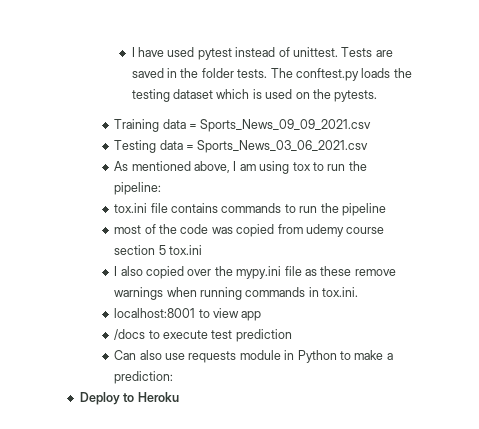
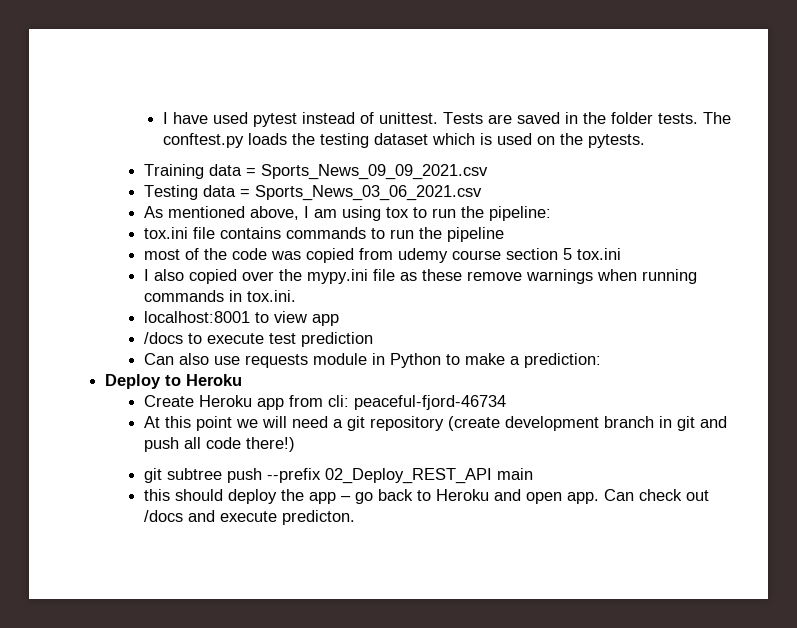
(179, 397) none -> [143,395,506,410] [143,416,727,431] [143,437,295,452] [143,468,533,484] [143,489,709,504] [143,510,355,525] // Create Heroku app from cli: peaceful-fjord-46734 // At this point we will need a git repository (create development branch in git and push all code there!) // git subtree push --prefix 02_Deploy_REST_API main // this should deploy the app – go back to Heroku and open app. Can check out /docs and execute predicton.

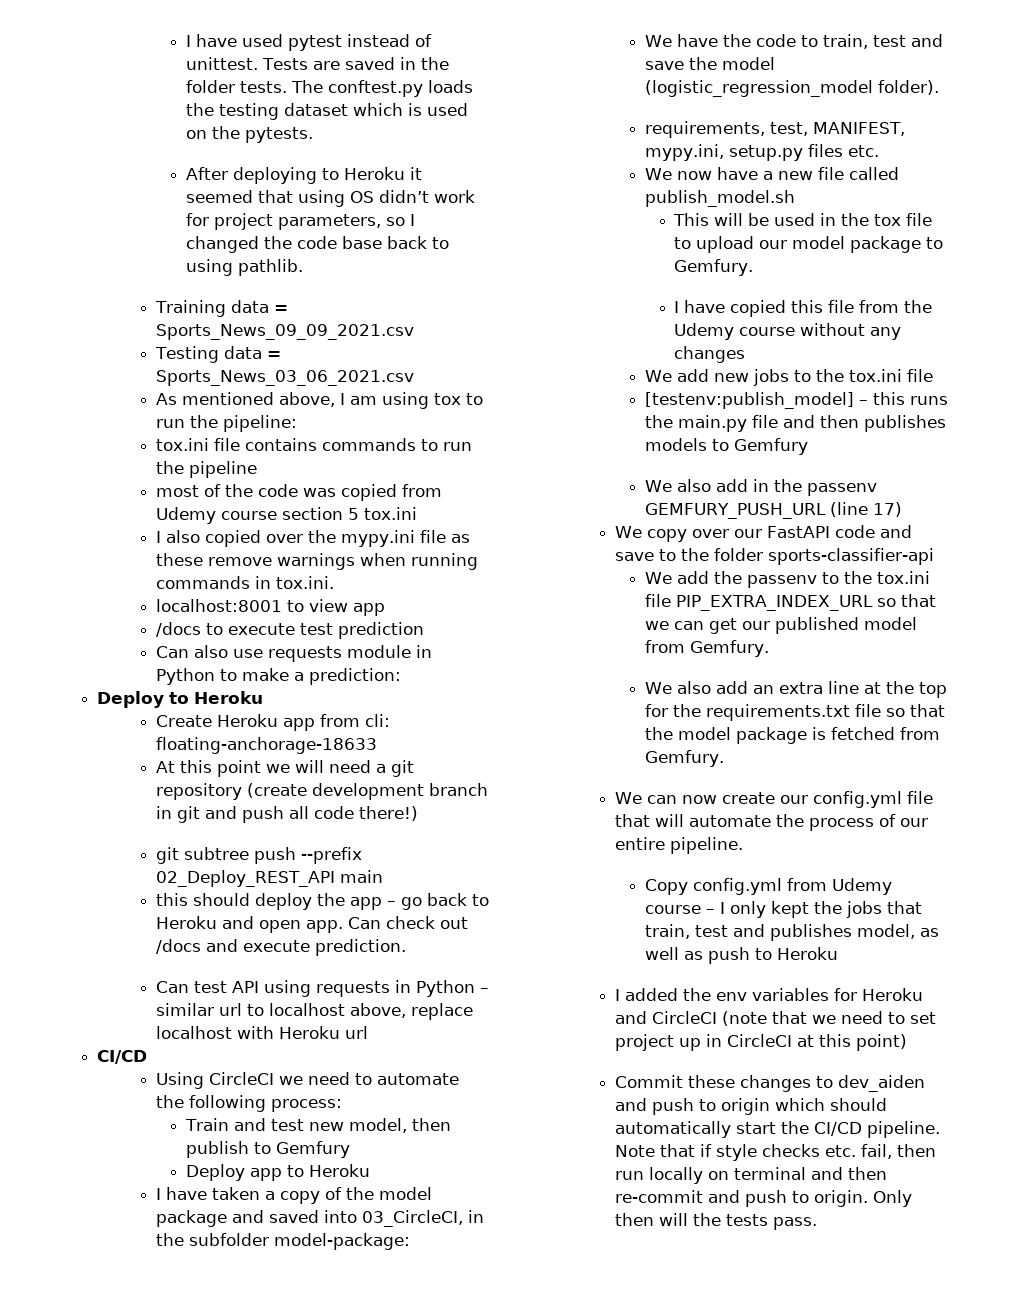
(645, 141) none -> [185,167,422,184] [185,190,475,207] [185,213,415,230] [185,236,449,253] [185,259,303,276] // After deploying to Heroku it seemed that using OS didn’t work for project parameters, so I changed the code base back to using pathlib.
[397,248,448,263] udemy -> [156,507,217,524] Udemy
[353,395,506,410] peaceful-fjord-46734 -> [156,737,378,754] floating-anchorage-18633
[281,510,355,525] predicton. -> [315,939,407,956] [156,980,490,997] [156,1003,474,1020] [156,1026,369,1039] [97,1050,148,1064] [156,1072,460,1089] [156,1095,343,1112] [184,1118,451,1133] [185,1141,350,1158] [185,1164,370,1181] [156,1187,433,1204] [156,1210,485,1227] [156,1233,411,1250] [644,34,943,49] [644,57,775,70] [644,80,939,97] [644,121,905,138] [644,144,879,161] [644,167,899,180] [644,190,795,207] [673,213,933,226] [674,236,944,253] [674,259,754,276] [674,300,933,317] [674,323,902,340] [674,346,746,363] [644,369,933,386] [644,392,948,409] [644,415,946,432] [644,438,808,455] [644,479,877,496] [644,502,902,519] [615,525,913,542] [615,548,935,565] [644,571,930,588] [644,594,936,611] [644,617,917,634] [644,640,769,657] [644,681,947,698] [644,704,945,721] [644,727,940,744] [644,750,724,767] [615,791,934,808] [615,814,929,831] [615,837,744,854] [644,878,892,895] [644,901,922,918] [644,924,939,941] [644,947,838,964] [615,988,924,1001] [615,1011,937,1026] [615,1034,908,1051] [615,1075,926,1092] [615,1098,888,1115] [615,1121,941,1138] [615,1144,937,1161] [615,1167,888,1184] [615,1190,913,1207] [615,1213,818,1230] prediction. // Can test API using requests in Python – similar url to localhost above, replace localhost with Heroku url // CI/CD // Using CircleCI we need to automate the following process: // Train and test new model, then publish to Gemfury // Deploy app to Heroku // I have taken a copy of the model package and saved into 03_CircleCI, in the subfolder model-package: // We have the code to train, test and save the model (logistic_regression_model folder). // requirements, test, MANIFEST, mypy.ini, setup.py files etc. // We now have a new file called publish_model.sh // This will be used in the tox file to upload our model package to Gemfury. // I have copied this file from the Udemy course without any changes // We add new jobs to the tox.ini file // [testenv:publish_model] – this runs the main.py file and then publishes models to Gemfury // We also add in the passenv GEMFURY_PUSH_URL (line 17) // We copy over our FastAPI code and save to the folder sports-classifier-api // We add the passenv to the tox.ini file PIP_EXTRA_INDEX_URL so that we can get our published model from Gemfury. // We also add an extra line at the top for the requirements.txt file so that the model package is fetched from Gemfury. // We can now create our config.yml file that will automate the process of our entire pipeline. // Copy config.yml from Udemy course – I only kept the jobs that train, test and publishes model, as well as push to Heroku // I added the env variables for Heroku and CircleCI (note that we need to set project up in CircleCI at this point) // Commit these changes to dev_aiden and push to origin which should automatically start the CI/CD pipeline. Note that if style checks etc. fail, then run locally on terminal and then re-commit and push to origin. Only then will the tests pass.

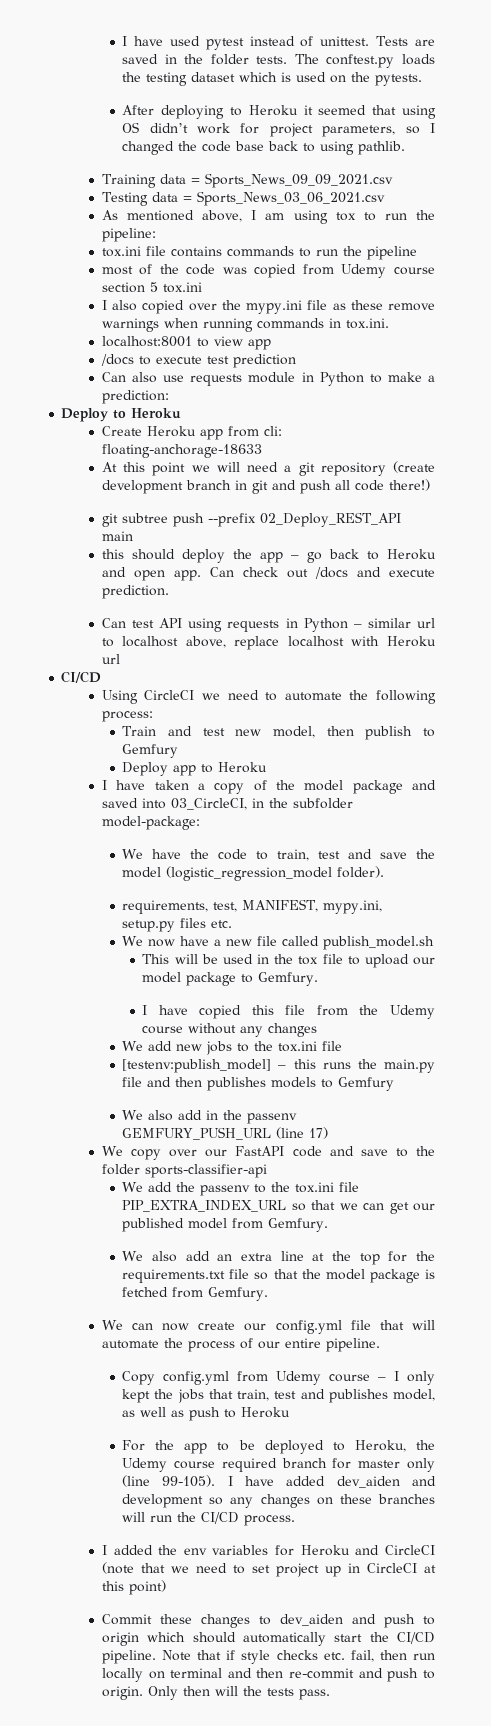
(838, 953) none -> [122,1440,435,1454] [122,1458,435,1472] [122,1475,436,1488] [122,1494,435,1508] [122,1512,296,1526] // For the app to be deployed to Heroku, the Udemy course required branch for master only (line 99-105). I have added dev_aiden and development so any changes on these branches will run the CI/CD process.

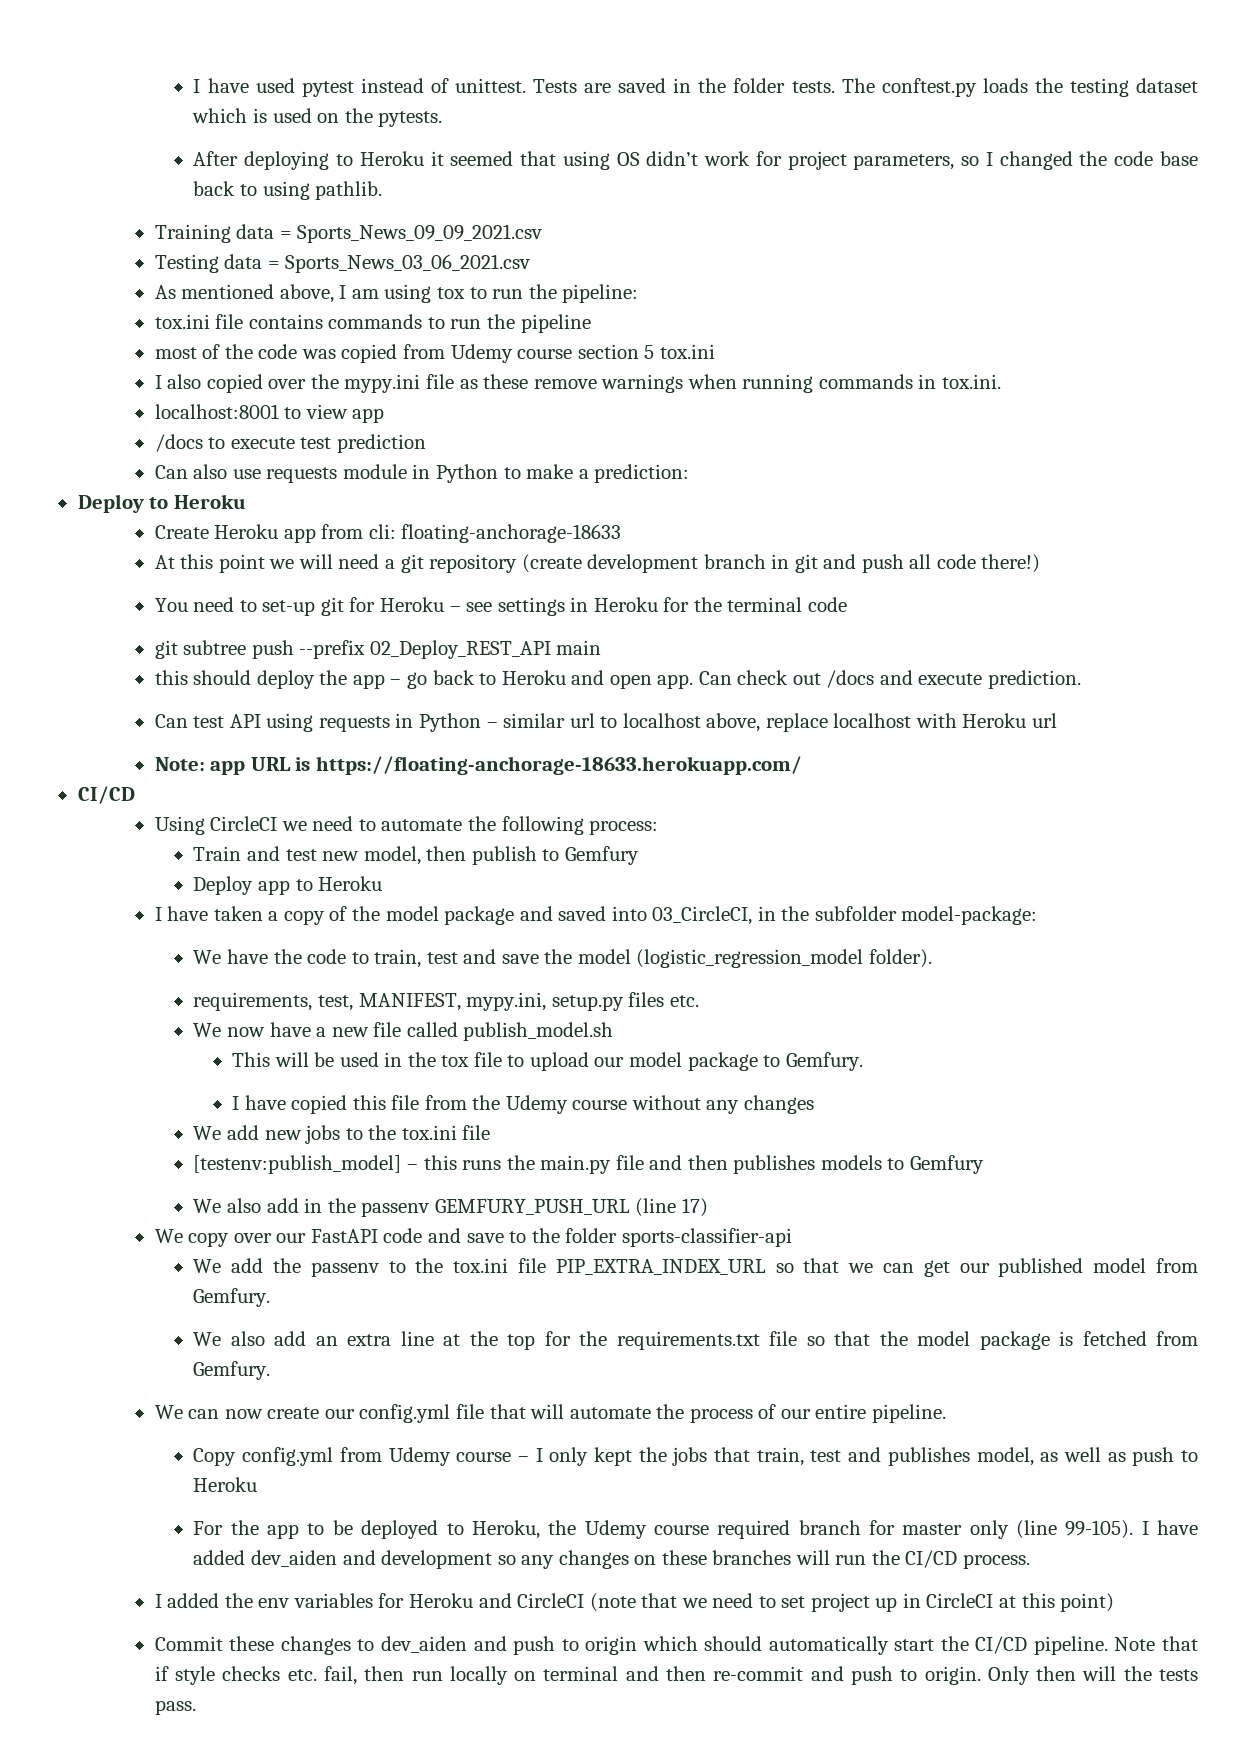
(430, 485) none -> [154,597,847,616] // You need to set-up git for Heroku – see settings in Heroku for the terminal code
(120, 659) none -> [154,756,802,775] // Note: app URL is https://floating-anchorage-18633.herokuapp.com/

